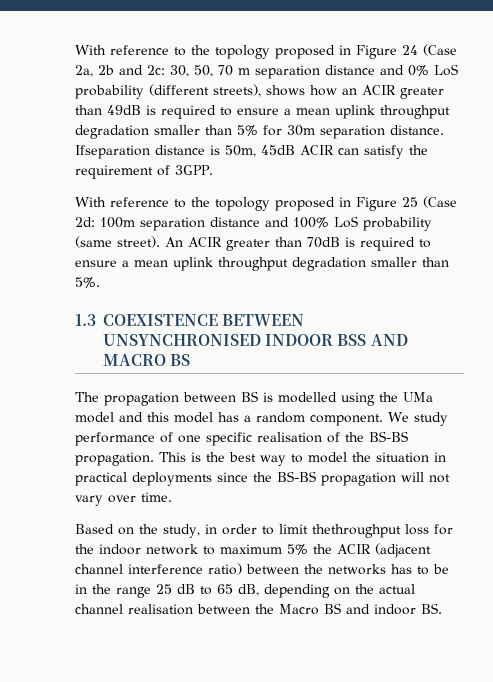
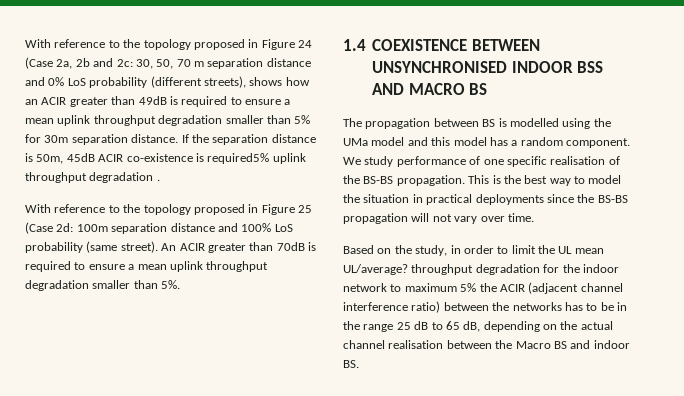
[75,145,150,159] Ifseparation -> [181,134,269,145] If the separation
[338,145,428,159] [75,165,213,179] can satisfy the requirement of 3GPP. -> [126,153,306,164] [25,172,160,183] co-existence is required5% uplink throughput degradation .
[75,314,96,326] 1.3 -> [343,39,366,51] 1.4
[311,524,429,538] thethroughput loss -> [538,245,604,254] [343,264,540,275] the UL mean UL/average? throughput degradation

